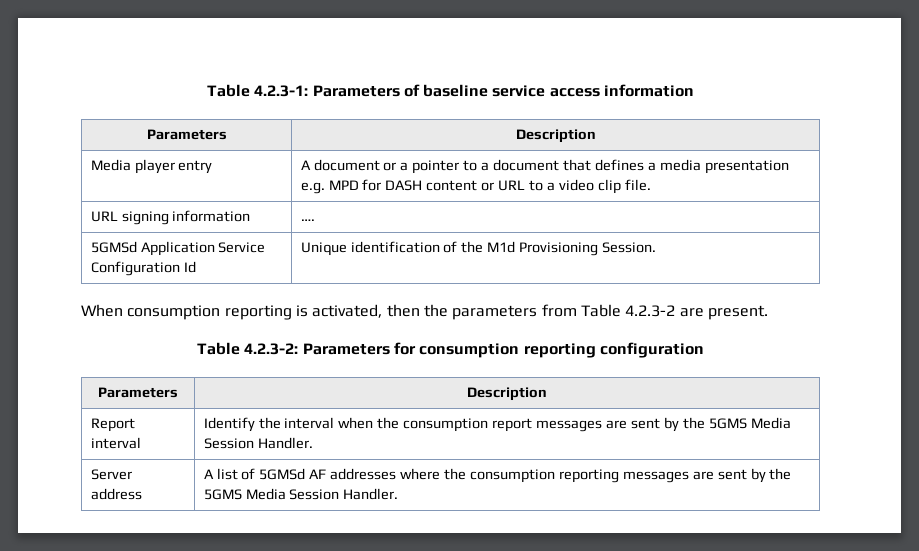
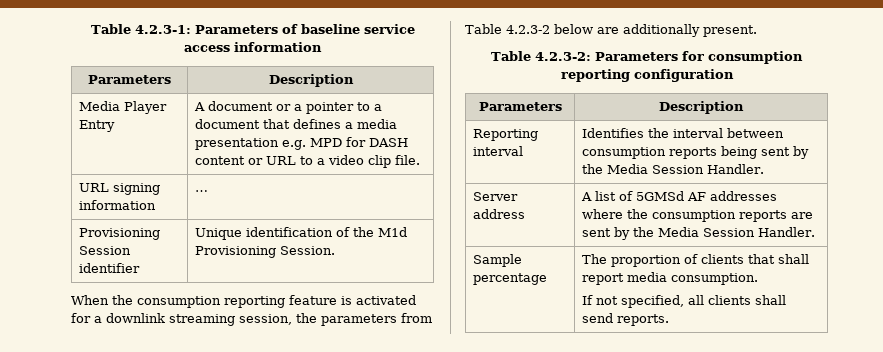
[134,159,213,174] player entry -> [123,101,167,114] [78,120,115,132] Player Entry
[300,219,315,221] [90,241,266,256] [90,261,196,276] …. // 5GMSd Application Service Configuration Id -> [194,190,208,192] [78,228,160,240] [78,246,131,255] [78,263,140,273] … // Provisioning Session identifier
[127,304,420,320] consumption reporting is activated, then -> [112,295,416,308] [71,313,292,326] the consumption reporting feature is activated for a downlink streaming session,
[679,308,704,317] are -> [553,24,700,37] below are additionally
[90,418,135,432] Report -> [472,129,538,141] Reporting
[203,417,255,432] Identify -> [581,128,644,138] Identifies
[338,417,747,432] when the consumption report messages are sent by the 5GMS -> [726,128,784,138] [581,146,809,159] [581,164,603,174] between consumption reports being sent by the
[558,468,792,483] [203,488,399,500] reporting messages are sent by the 5GMS Media Session Handler. -> [738,210,813,222] [581,227,815,240] [472,254,522,267] [472,273,547,285] [581,254,809,267] [581,272,758,285] [581,295,786,308] [581,313,669,326] reports are sent by the Media Session Handler. // Sample percentage | The proportion of clients that shall report media consumption. // If not specified, all clients shall send reports.

